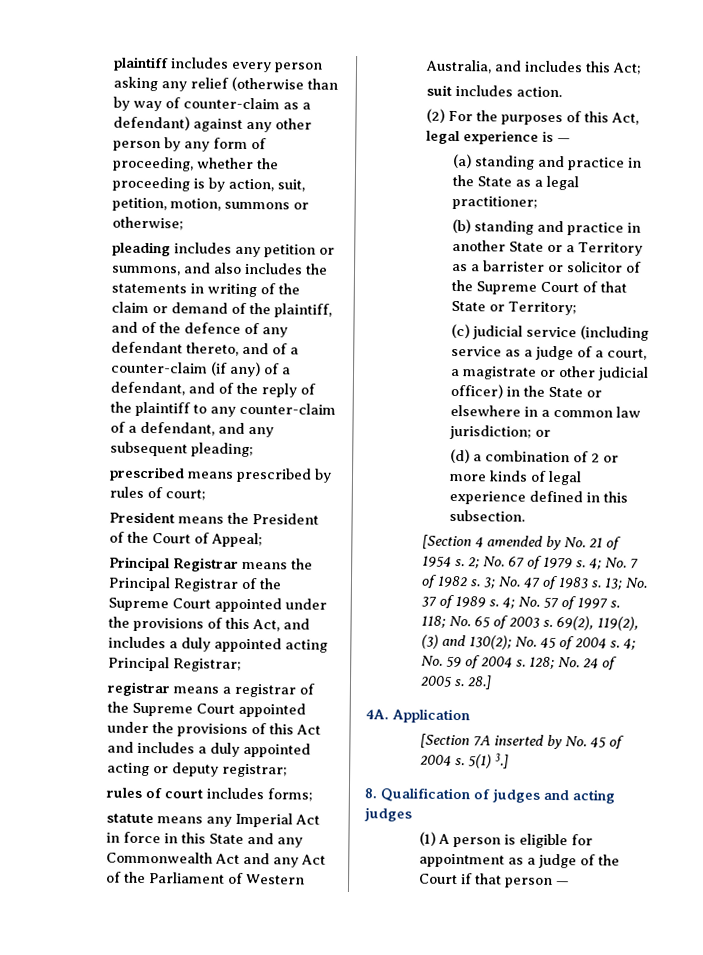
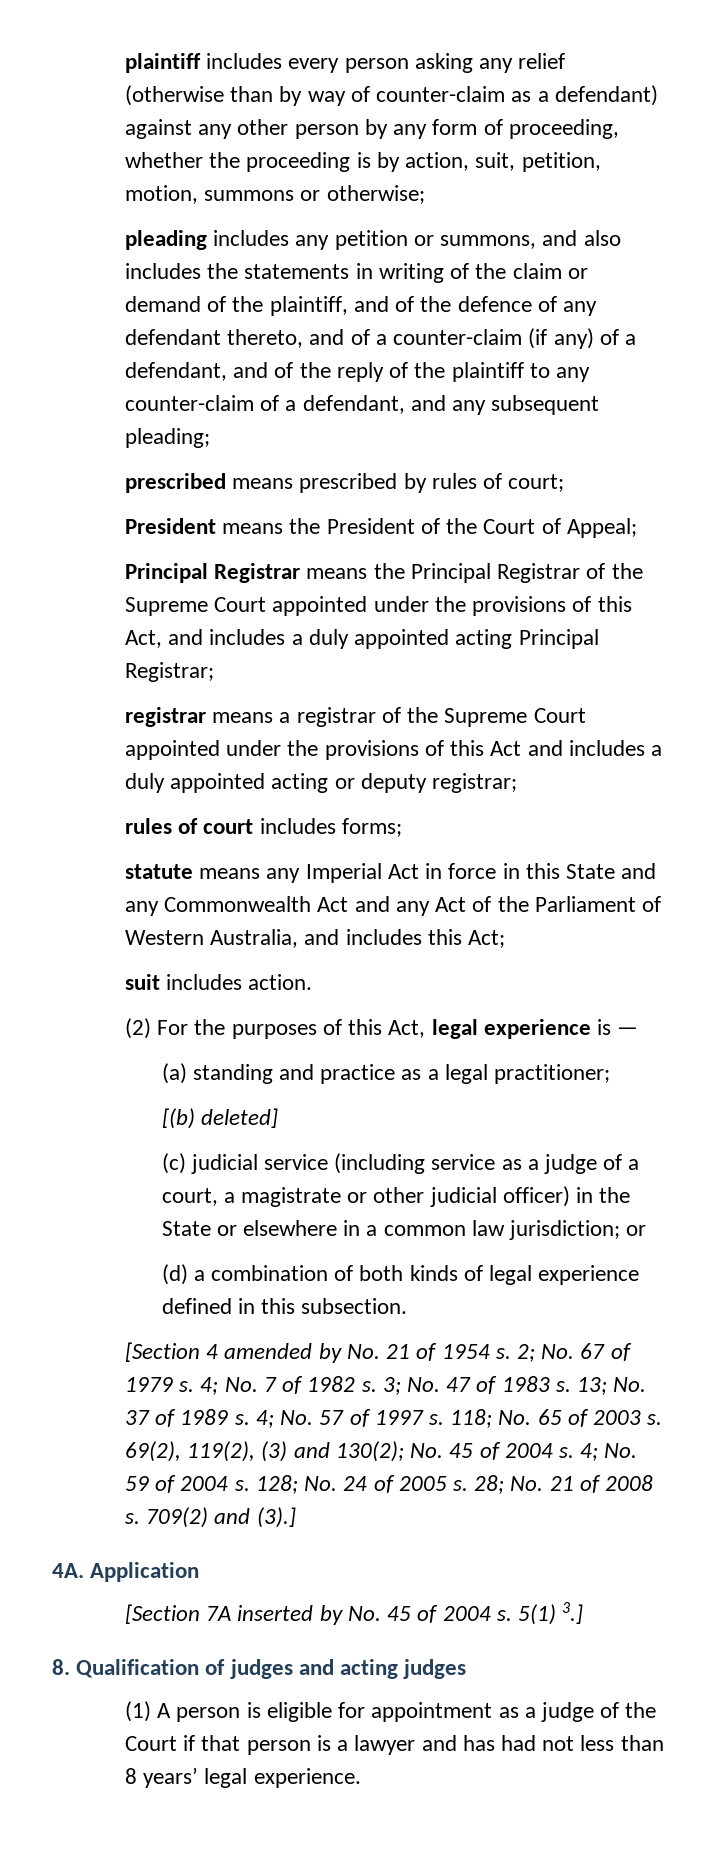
[628,157,643,168] [452,174,513,187] in the State -> (396, 1074) none
[452,218,642,236] [452,239,644,256] [452,260,643,273] [451,279,628,295] [451,300,578,316] (b) standing and practice in another State or a Territory as a barrister or solicitor of the Supreme Court of that State or Territory; -> [161,1108,278,1129] [(b) deleted]
[591,453,620,463] [449,473,488,482] 2 or more -> [359,1265,404,1281] both
[466,675,492,690] 28.] -> [474,1475,653,1494] [125,1507,296,1528] 28; No. 21 of 2008 s. 709(2) and (3).]
[555,881,569,886] — -> [316,1735,664,1755] [125,1767,361,1788] is a lawyer and has had not less than 8 years’ legal experience.

